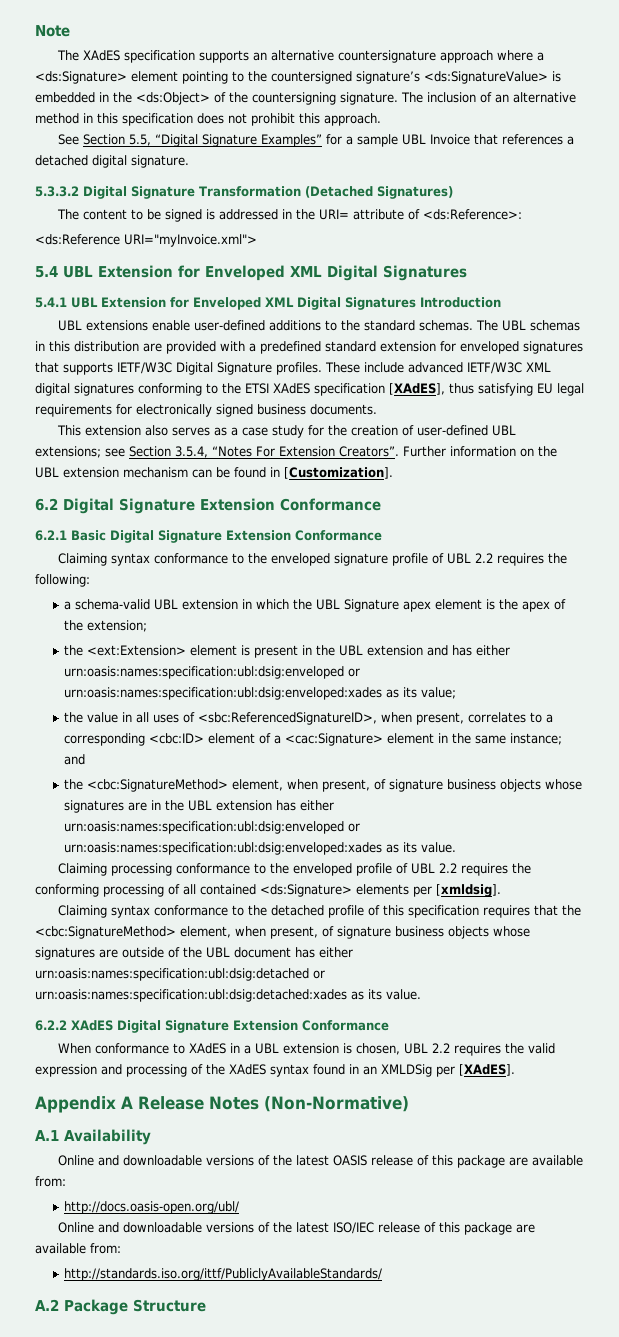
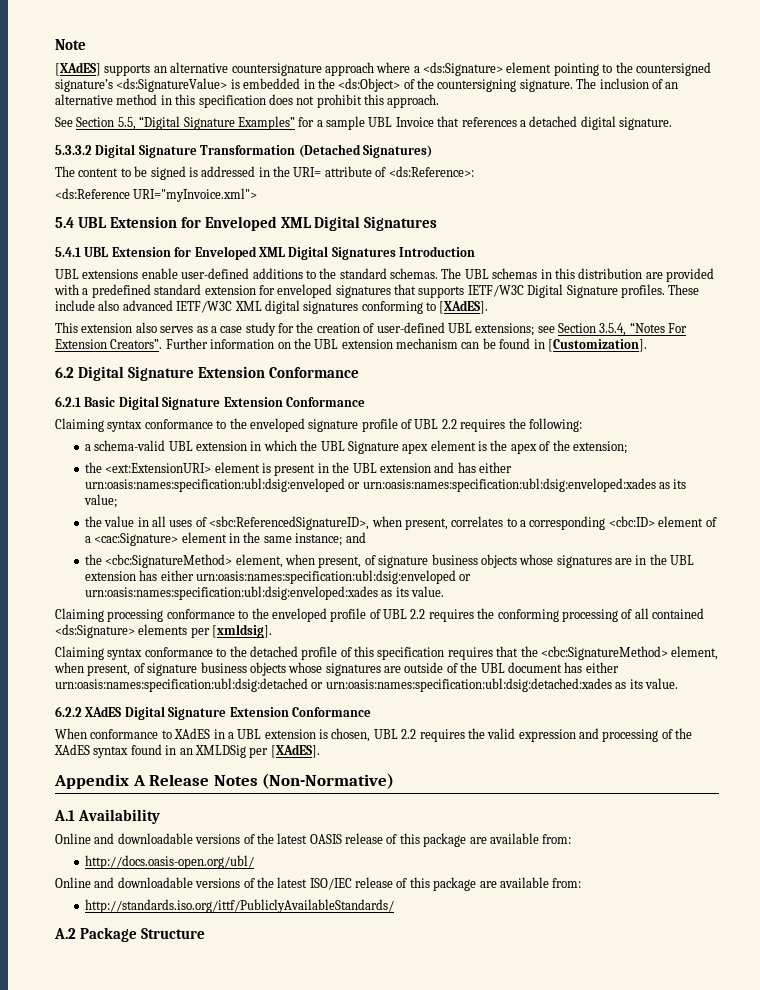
[57,50,196,63] The XAdES specification -> [55,62,101,76] [XAdES]
(404, 367) none -> [98,300,120,311] also
[222,383,584,396] [35,404,377,417] the ETSI XAdES specification [XAdES], thus satisfying EU legal requirements for electronically signed business documents. -> [439,300,489,314] [XAdES].
[87,645,187,656] <ext:Extension> -> [105,463,212,473] <ext:ExtensionURI>

